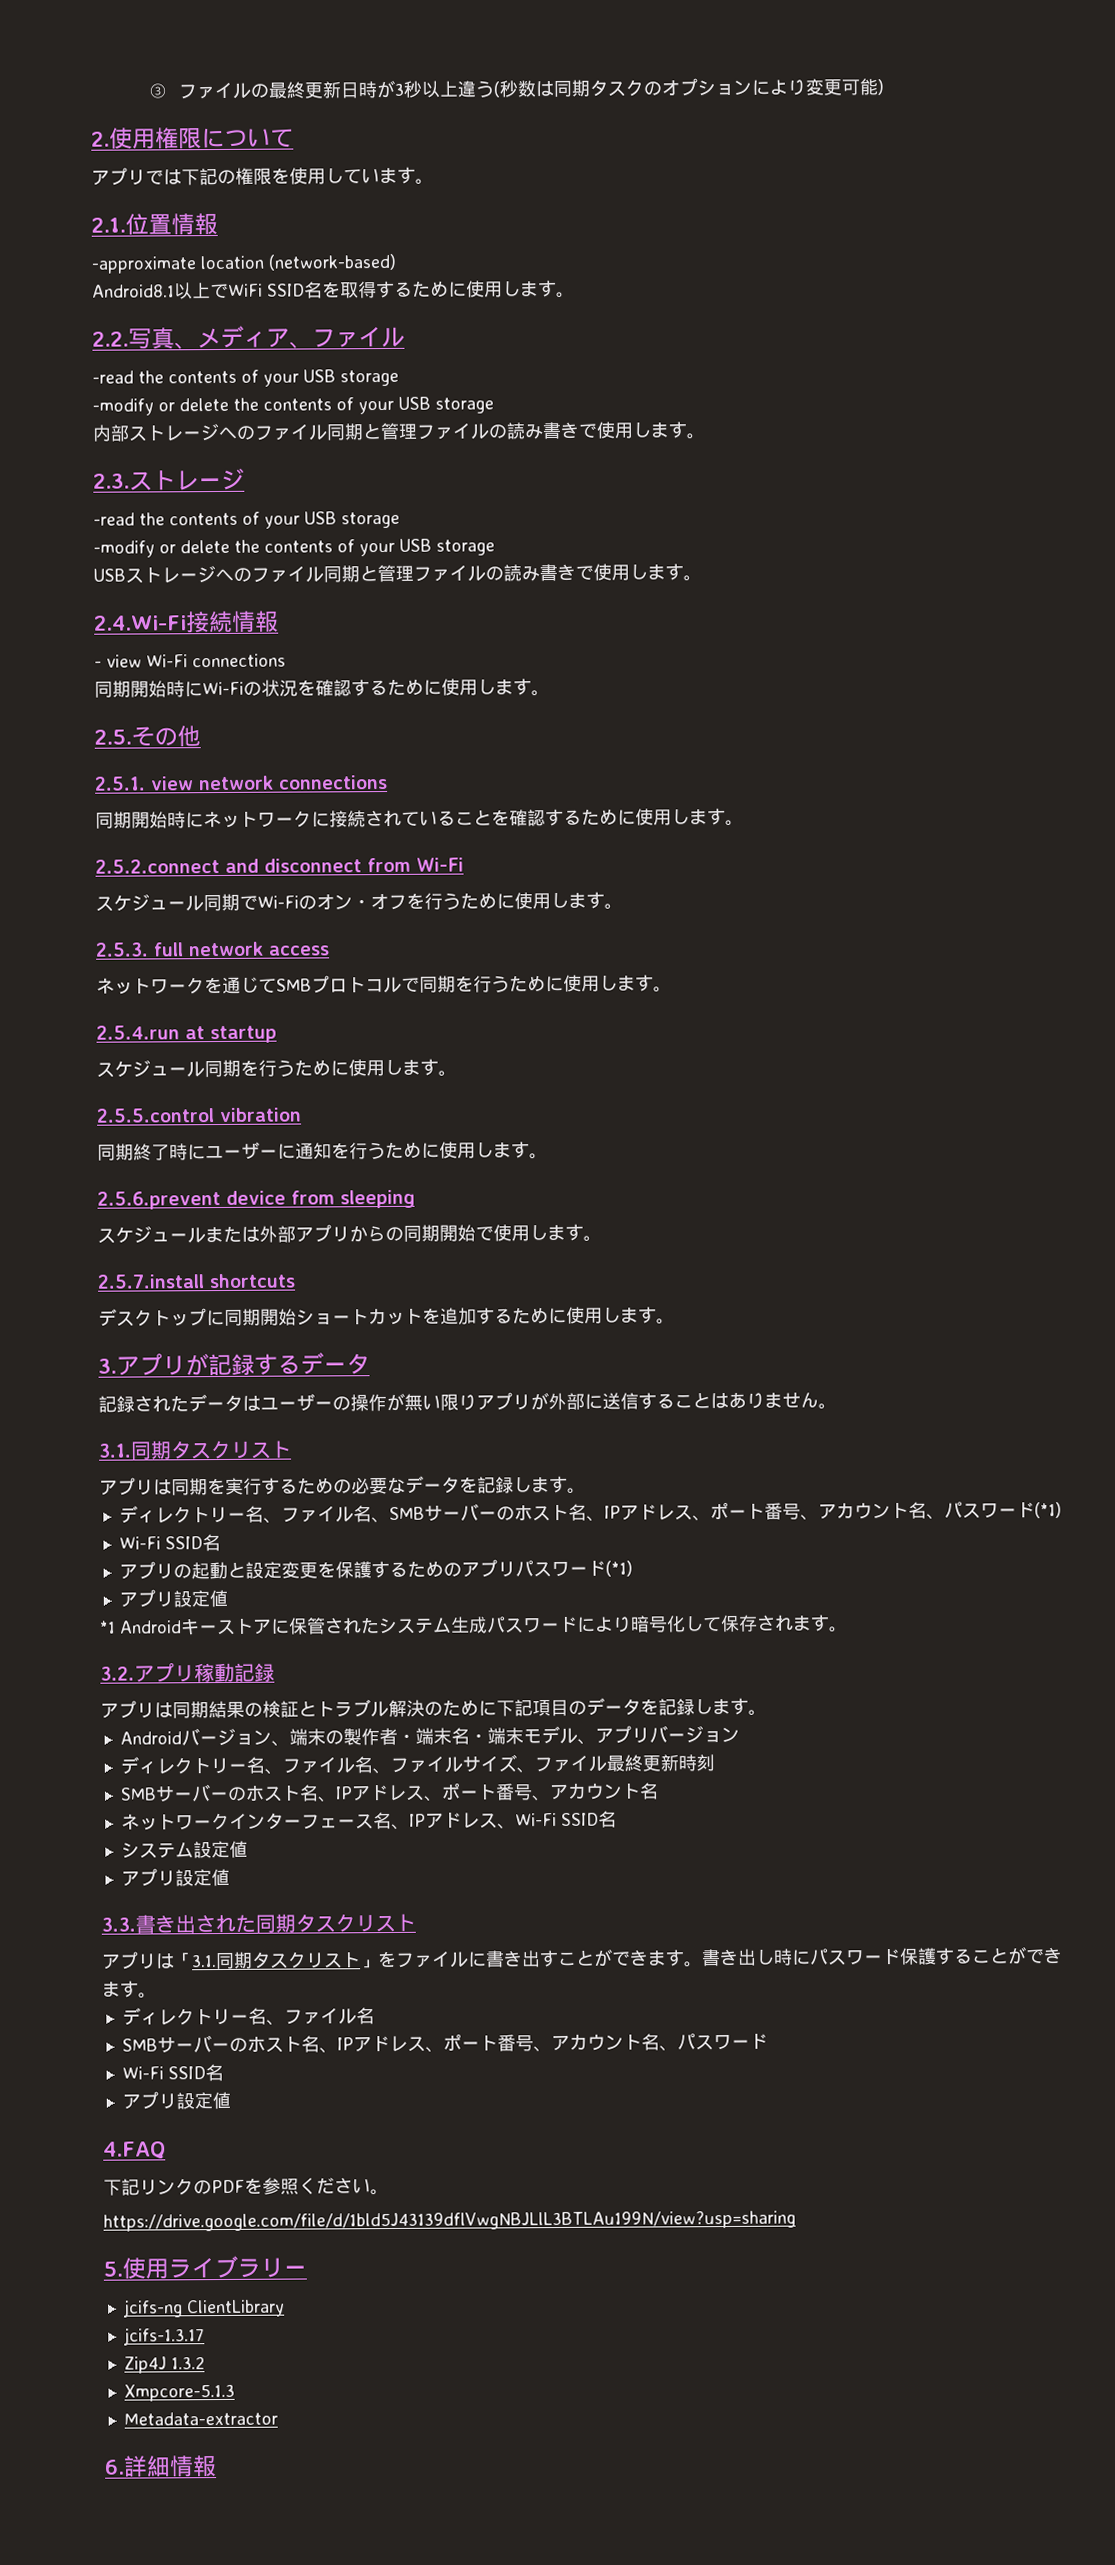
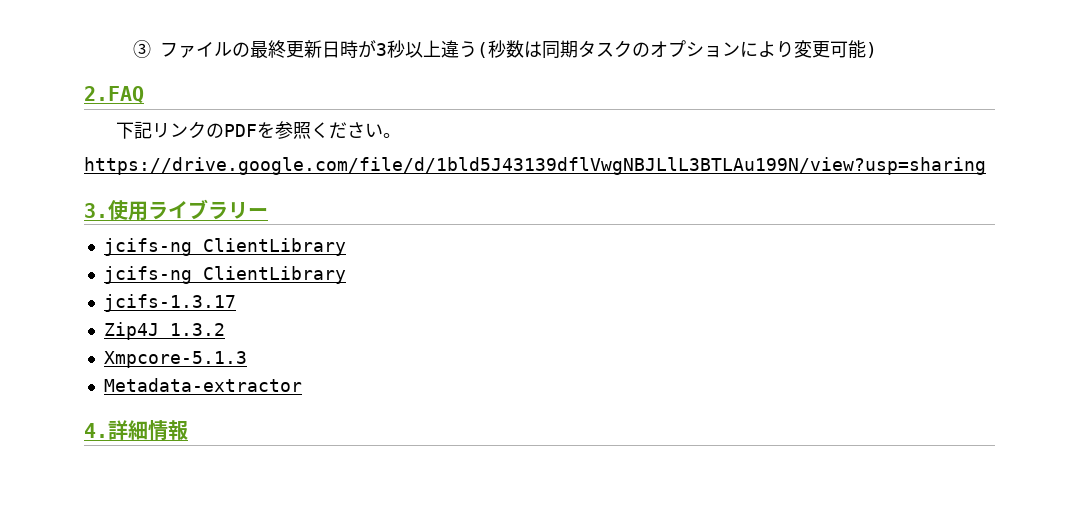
[91,127,294,150] [91,166,434,186] [91,212,218,236] [91,253,396,274] [92,279,575,300] [92,325,405,350] [92,369,399,387] [92,396,494,416] [92,421,705,442] [93,467,245,491] [93,511,400,529] [93,538,495,558] [93,563,702,584] [94,610,279,634] [94,653,286,668] [94,678,550,698] [94,725,201,748] [94,775,388,791] [95,807,744,829] [95,857,464,874] [95,891,623,912] [95,941,330,957] [96,974,672,995] [96,1025,277,1044] [96,1058,457,1078] [96,1107,302,1123] [97,1141,548,1161] [97,1189,415,1210] [97,1223,602,1244] [97,1273,296,1289] [98,1306,675,1327] [98,1352,370,1377] [98,1392,837,1413] [98,1440,292,1460] [99,1475,586,1496] [118,1501,1062,1524] [118,1534,221,1552] [118,1559,633,1580] [118,1589,228,1608] [99,1614,848,1636] [100,1662,275,1683] [100,1697,767,1719] [119,1725,740,1747] [119,1754,715,1775] [119,1782,659,1803] [120,1810,617,1831] [120,1840,248,1859] [120,1868,230,1887] [101,1913,416,1934] [101,1946,1063,1970] [102,1980,157,1999] [121,2007,375,2026] [121,2033,768,2054] [121,2063,224,2082] [121,2091,231,2110] [103,2141,166,2160] 2.使用権限について // アプリでは下記の権限を使用しています。 // 2.1.位置情報 // -approximate location (network-based) // Android8.1以上でWiFi SSID名を取得するために使用します。 // 2.2.写真、メディア、ファイル // -read the contents of your USB storage // -modify or delete the contents of your USB storage // 内部ストレージへのファイル同期と管理ファイルの読み書きで使用します。 // 2.3.ストレージ // -read the contents of your USB storage // -modify or delete the contents of your USB storage // USBストレージへのファイル同期と管理ファイルの読み書きで使用します。 // 2.4.Wi-Fi接続情報 // - view Wi-Fi connections // 同期開始時にWi-Fiの状況を確認するために使用します。 // 2.5.その他 // 2.5.1. view network connections // 同期開始時にネットワークに接続されていることを確認するために使用します。 // 2.5.2.connect and disconnect from Wi-Fi // スケジュール同期でWi-Fiのオン・オフを行うために使用します。 // 2.5.3. full network access // ネットワークを通じてSMBプロトコルで同期を行うために使用します。 // 2.5.4.run at startup // スケジュール同期を行うために使用します。 // 2.5.5.control vibration // 同期終了時にユーザーに通知を行うために使用します。 // 2.5.6.prevent device from sleeping // スケジュールまたは外部アプリからの同期開始で使用します。 // 2.5.7.install shortcuts // デスクトップに同期開始ショートカットを追加するために使用します。 // 3.アプリが記録するデータ // 記録されたデータはユーザーの操作が無い限りアプリが外部に送信することはありません。 // 3.1.同期タスクリスト // アプリは同期を実行するための必要なデータを記録します。 // ディレクトリー名、ファイル名、SMBサーバーのホスト名、IPアドレス、ポート番号、アカウント名、パスワード(*1) // Wi-Fi SSID名 // アプリの起動と設定変更を保護するためのアプリパスワード(*1) // アプリ設定値 // *1 Androidキーストアに保管されたシステム生成パスワードにより暗号化して保存されます。 // 3.2.アプリ稼動記録 // アプリは同期結果の検証とトラブル解決のために下記項目のデータを記録します。 // Androidバージョン、端末の製作者・端末名・端末モデル、アプリバージョン // ディレクトリー名、ファイル名、ファイルサイズ、ファイル最終更新時刻 // SMBサーバーのホスト名、IPアドレス、ポート番号、アカウント名 // ネットワークインターフェース名、IPアドレス、Wi-Fi SSID名 // システム設定値 // アプリ設定値 // 3.3.書き出された同期タスクリスト // アプリは「3.1.同期タスクリスト」をファイルに書き出すことができます。書き出し時にパスワード保護することができます。 // ディレクトリー名、ファイル名 // SMBサーバーのホスト名、IPアドレス、ポート番号、アカウント名、パスワード // Wi-Fi SSID名 // アプリ設定値 // 4.FAQ -> [84,86,144,103] 2.FAQ
[103,2261,123,2277] 5. -> [84,203,108,218] 3.
(285, 2308) none -> [103,266,346,284] // jcifs-ng ClientLibrary
[104,2459,125,2475] 6. -> [84,423,108,438] 4.

